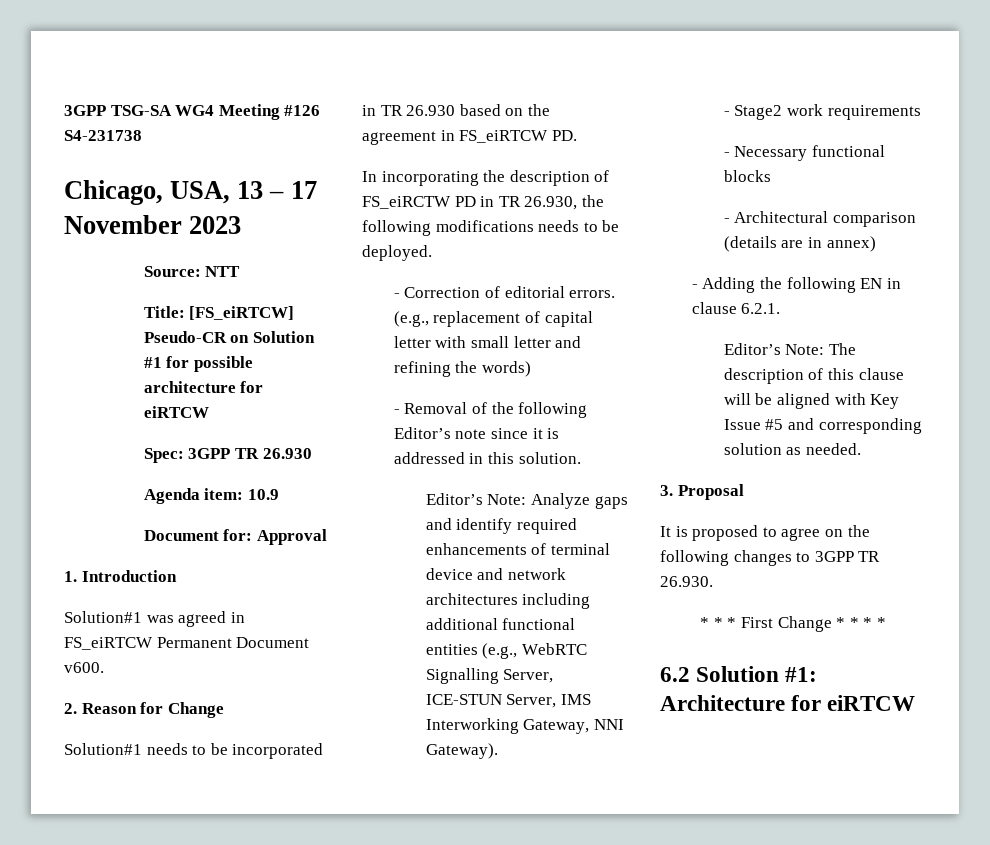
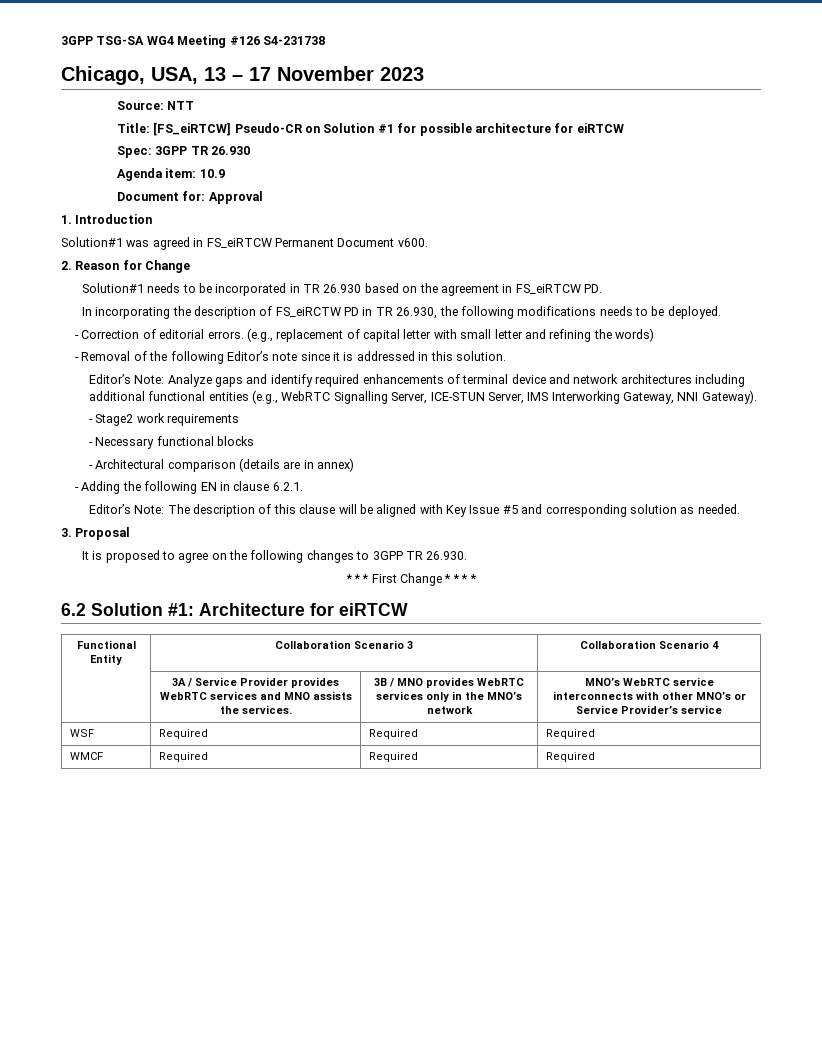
(916, 703) none -> [76,640,136,649] [90,654,122,665] [275,640,414,649] [580,640,719,649] [172,677,339,688] [159,691,352,700] [219,705,292,714] [374,677,524,688] [376,691,522,702] [426,706,473,714] [584,677,714,686] [552,691,746,700] [576,705,722,714] [70,729,95,737] [159,729,209,739] [369,729,419,739] [546,729,596,739] [70,752,104,760] [159,752,209,762] [369,752,419,762] [546,752,596,762] // Functional Entity | Collaboration Scenario 3 | Collaboration Scenario 4 // | 3A / Service Provider provides WebRTC services and MNO assists the services. | 3B / MNO provides WebRTC services only in the MNO’s network | MNO’s WebRTC service interconnects with other MNO’s or Service Provider’s service // WSF | Required | Required | Required // WMCF | Required | Required | Required

